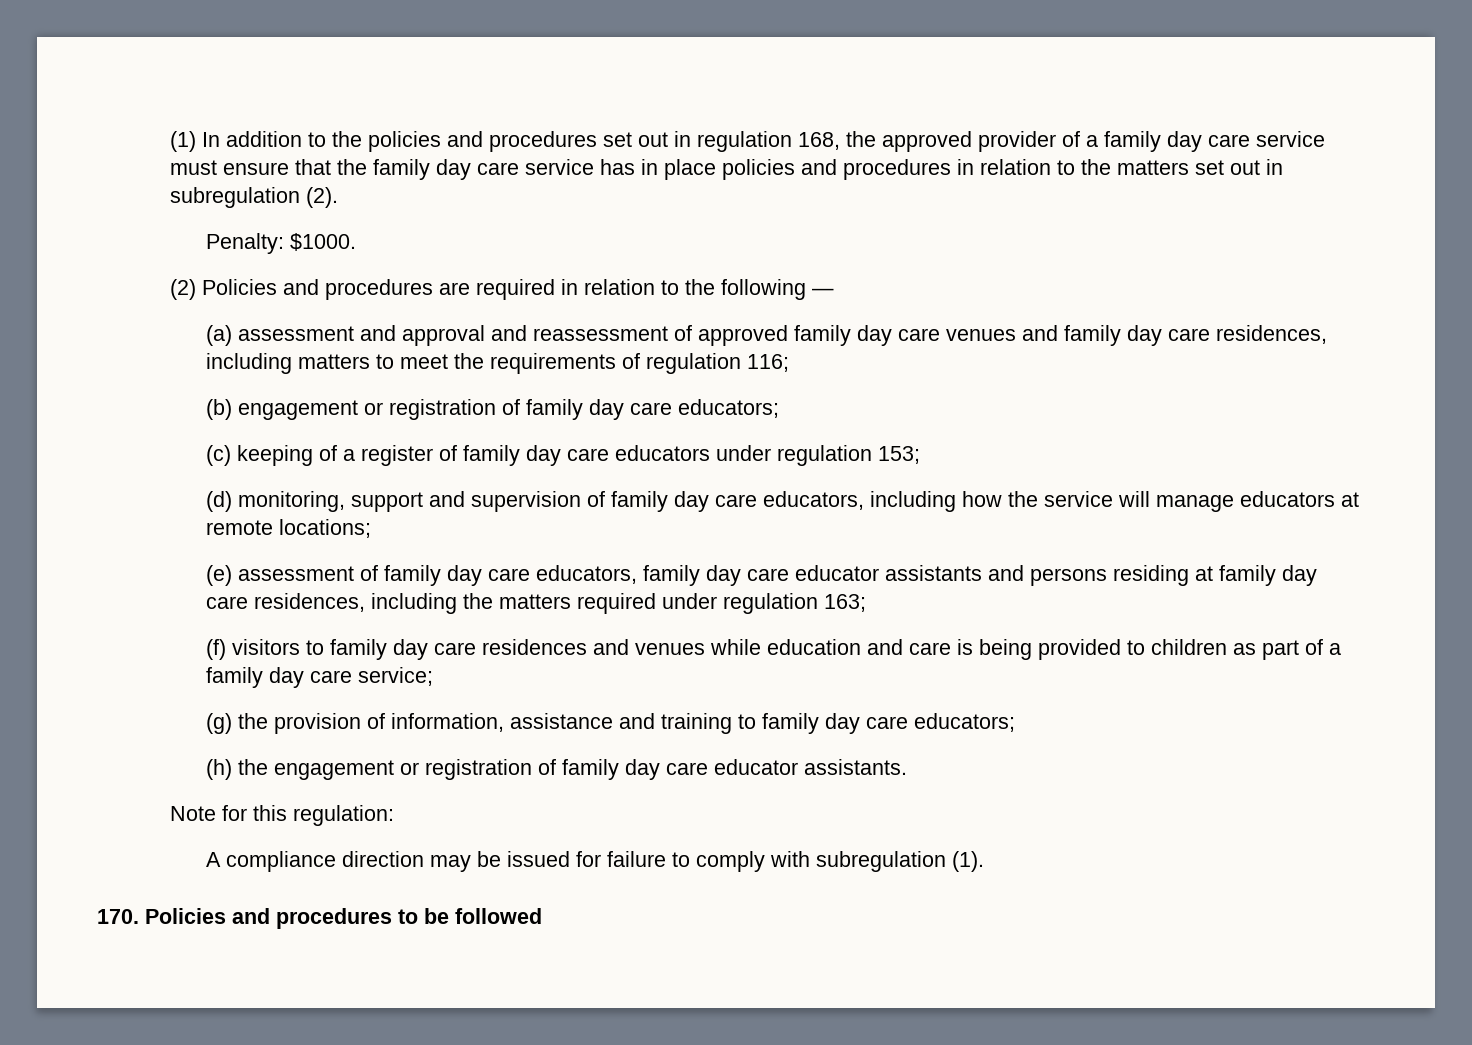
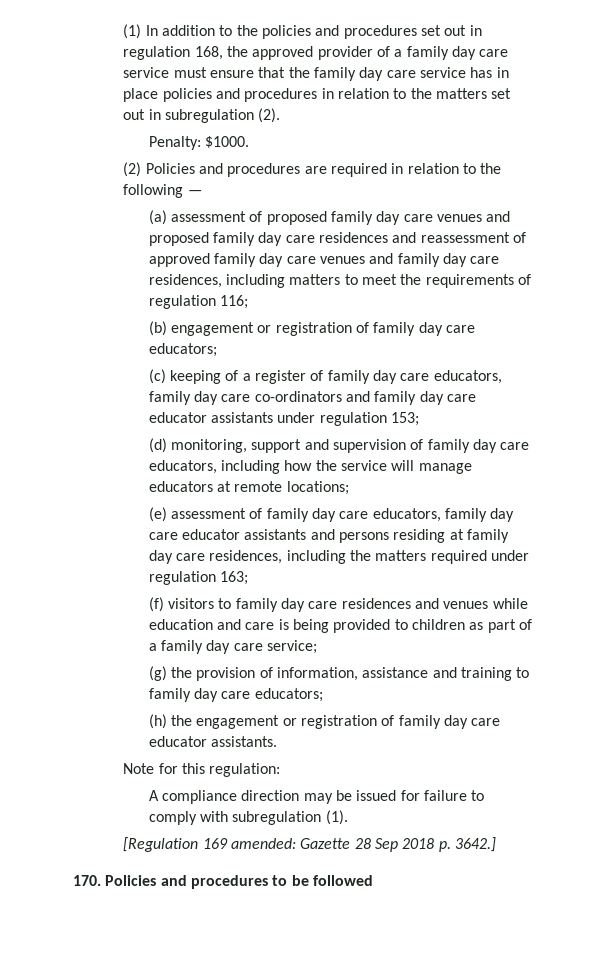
[360,325,486,346] and approval -> [249,211,511,225] [148,232,388,246] of proposed family day care venues and proposed family day care residences
[615,445,711,461] educators -> [433,370,502,384] [148,391,476,405] [148,412,273,423] educators, family day care co-ordinators and family day care educator assistants
(985, 861) none -> [123,837,496,852] // [Regulation 169 amended: Gazette 28 Sep 2018 p. 3642.]

